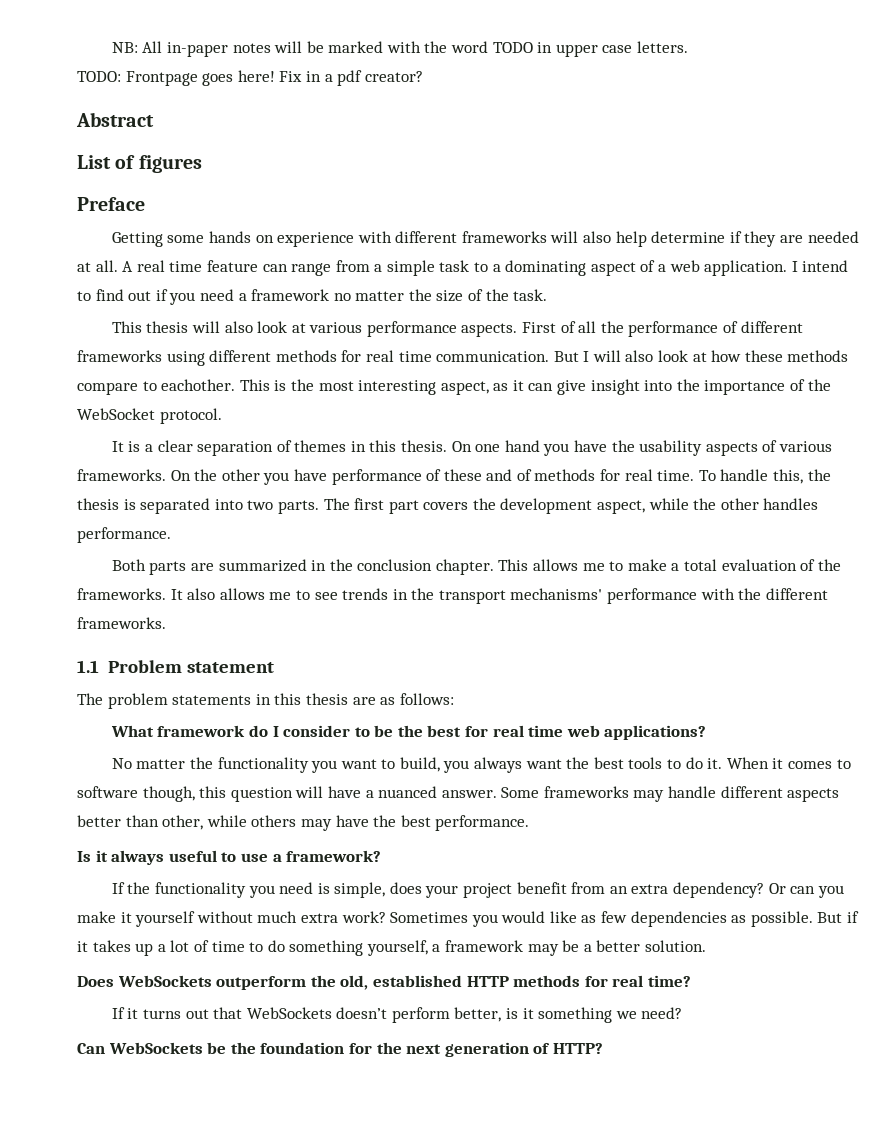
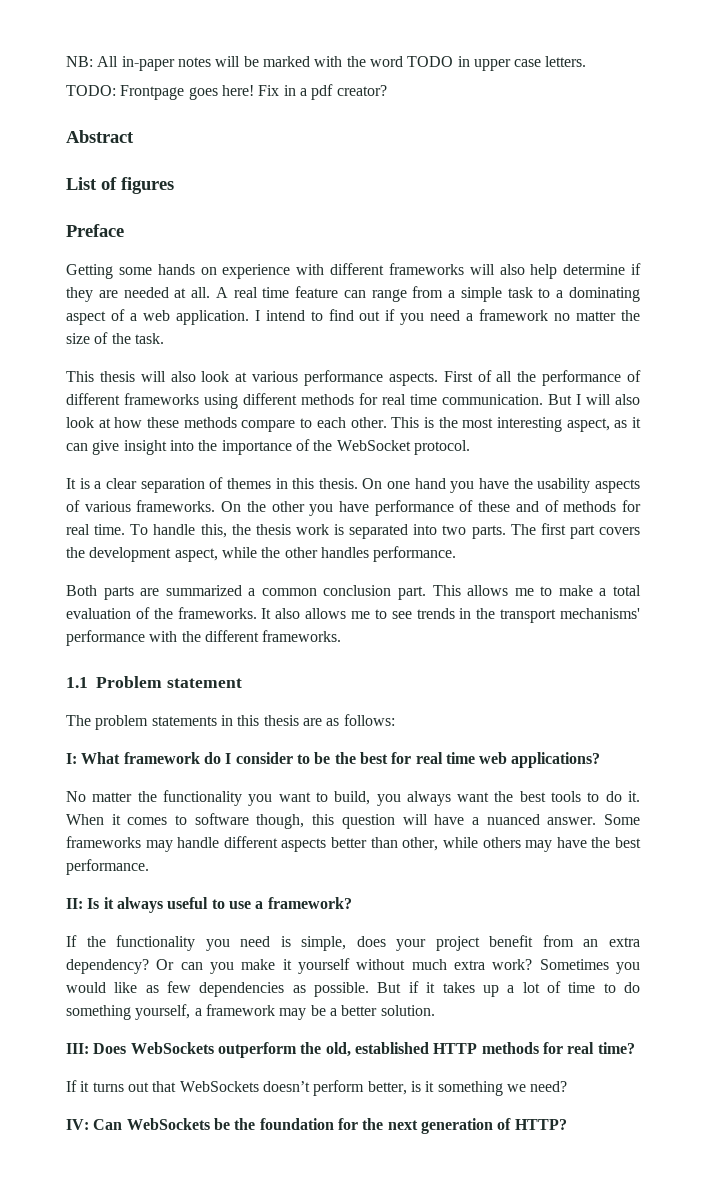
[161,379,236,391] eachother. -> [316,417,387,428] each other.
(119, 504) none -> [295,524,329,535] work
[311,559,494,575] in the conclusion chapter. -> [248,585,426,600] a common conclusion part.
(454, 699) none -> [66,753,77,764] I:
(530, 823) none -> [66,898,83,909] II:
(707, 946) none -> [66,1043,89,1054] III:
(683, 1013) none -> [66,1119,89,1130] IV:

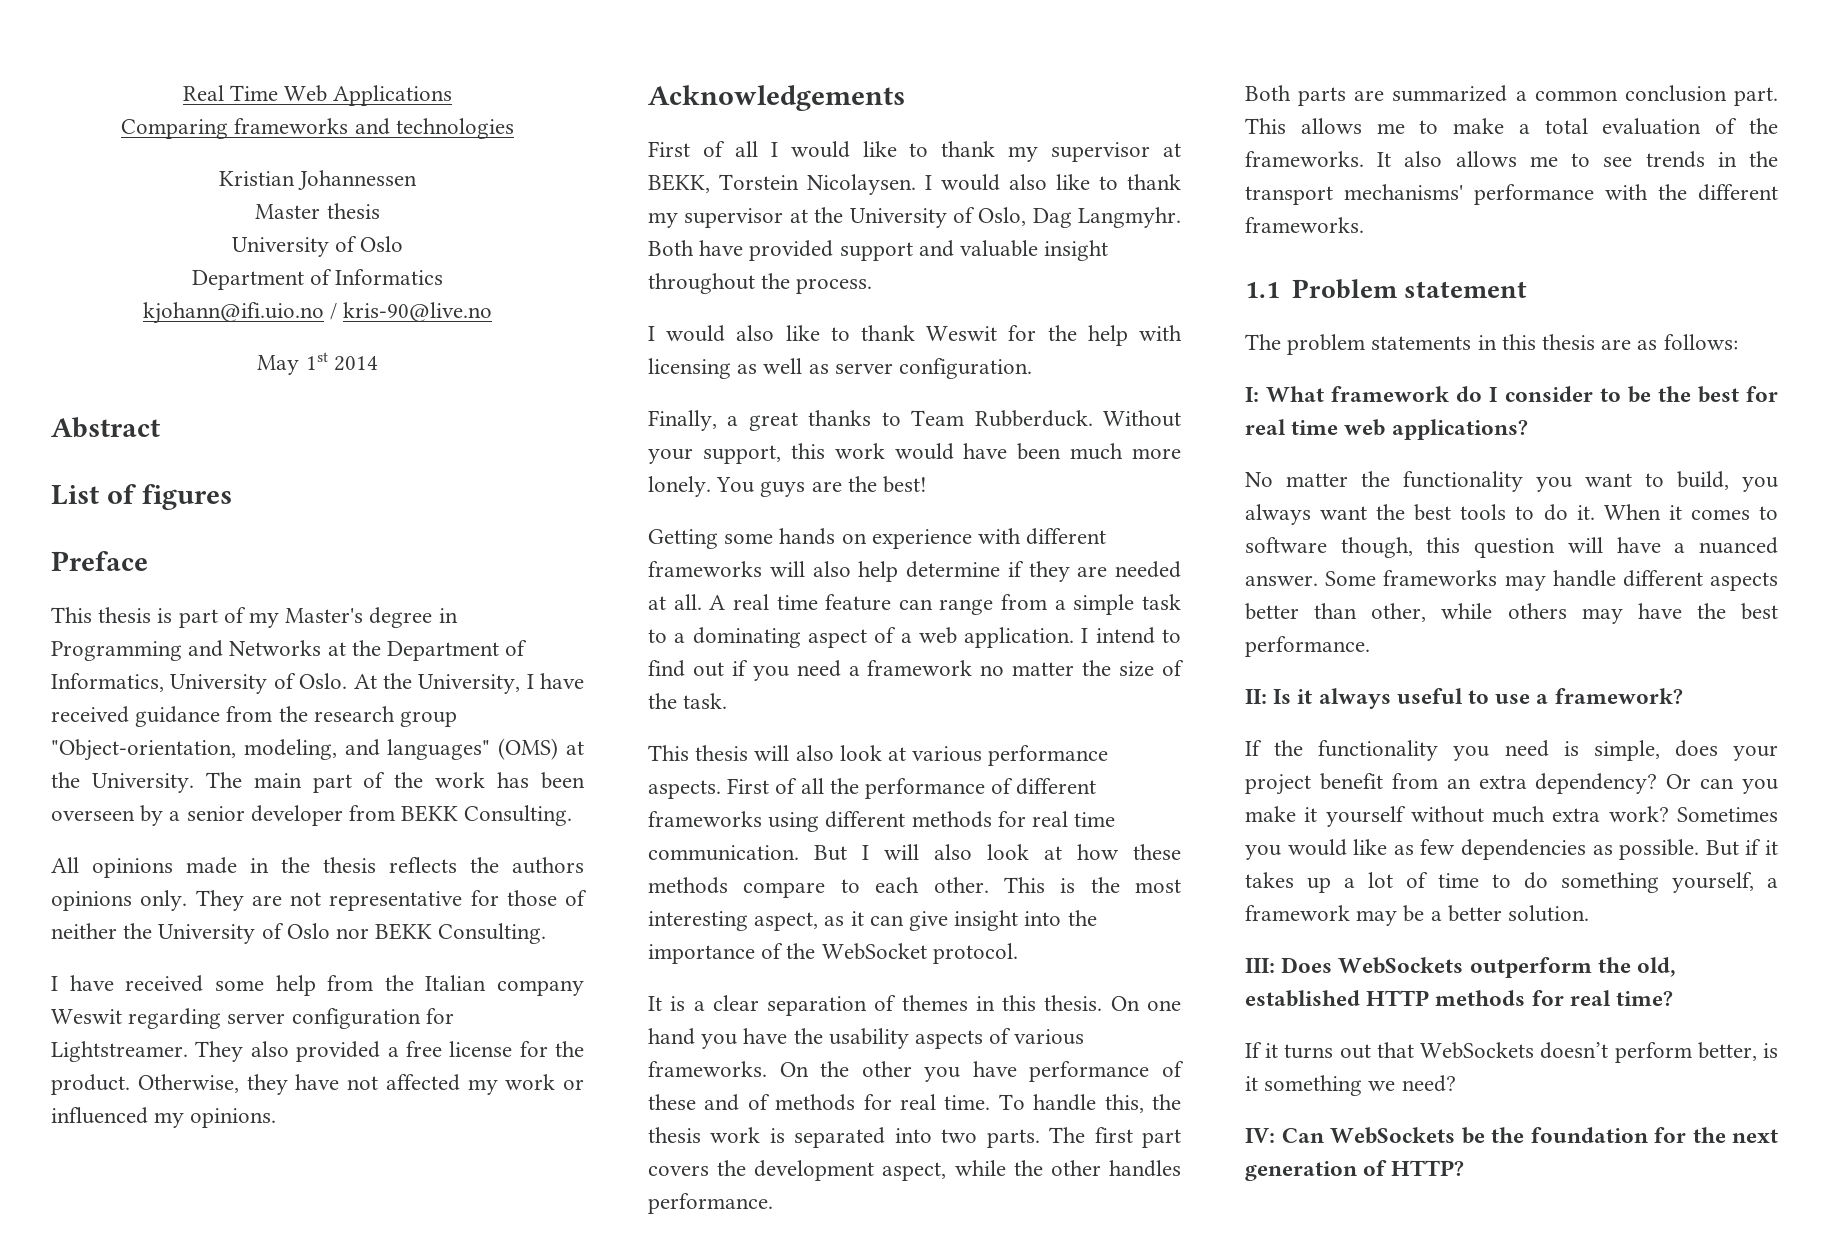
[66,56,587,71] [66,84,387,100] NB: All in-paper notes will be marked with the word TODO in upper case letters. // TODO: Frontpage goes here! Fix in a pdf creator? -> [182,85,453,106] [121,118,514,139] [218,170,418,190] [255,203,380,219] [231,236,404,257] [191,269,444,290] [142,302,493,324] [257,352,378,375] Real Time Web Applications // Comparing frameworks and technologies // Kristian Johannessen // Master thesis // University of Oslo // Department of Informatics // kjohann@ifi.uio.no / kris-90@live.no // May 1st 2014
(124, 230) none -> [51,607,458,628] [51,640,528,661] [51,673,584,694] [51,706,458,727] [51,738,584,761] [51,772,586,793] [51,805,573,826] [51,857,584,878] [51,890,587,911] [51,923,547,944] [51,975,584,996] [51,1008,454,1029] [51,1041,584,1062] [51,1074,584,1095] [51,1107,277,1128] [648,85,905,111] [648,141,1181,162] [648,174,1181,195] [648,207,1181,228] [648,240,1109,261] [648,273,873,294] [648,325,1182,346] [648,358,1033,379] [648,410,1181,431] [648,443,1181,464] [648,476,928,497] // This thesis is part of my Master's degree in Programming and Networks at the Department of Informatics, University of Oslo. At the University, I have received guidance from the research group "Object-orientation, modeling, and languages" (OMS) at the University. The main part of the work has been overseen by a senior developer from BEKK Consulting. // All opinions made in the thesis reflects the authors opinions only. They are not representative for those of neither the University of Oslo nor BEKK Consulting. // I have received some help from the Italian company Weswit regarding server configuration for Lightstreamer. They also provided a free license for the product. Otherwise, they have not affected my work or influenced my opinions. // Acknowledgements // First of all I would like to thank my supervisor at BEKK, Torstein Nicolaysen. I would also like to thank my supervisor at the University of Oslo, Dag Langmyhr. Both have provided support and valuable insight throughout the process. // I would also like to thank Weswit for the help with licensing as well as server configuration. // Finally, a great thanks to Team Rubberduck. Without your support, this work would have been much more lonely. You guys are the best!

